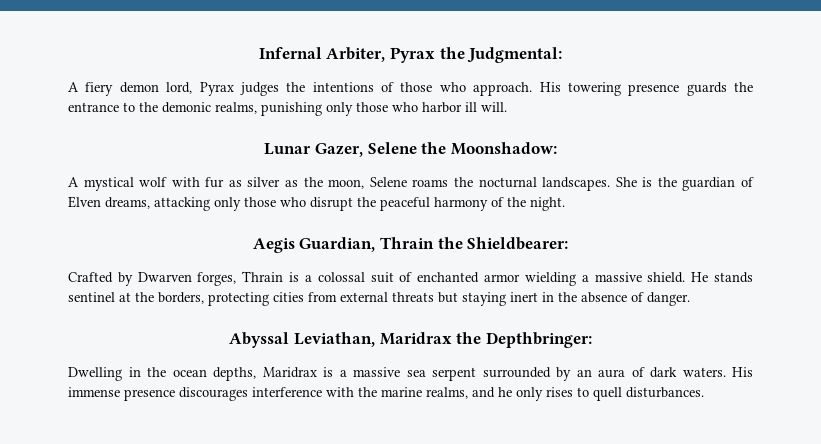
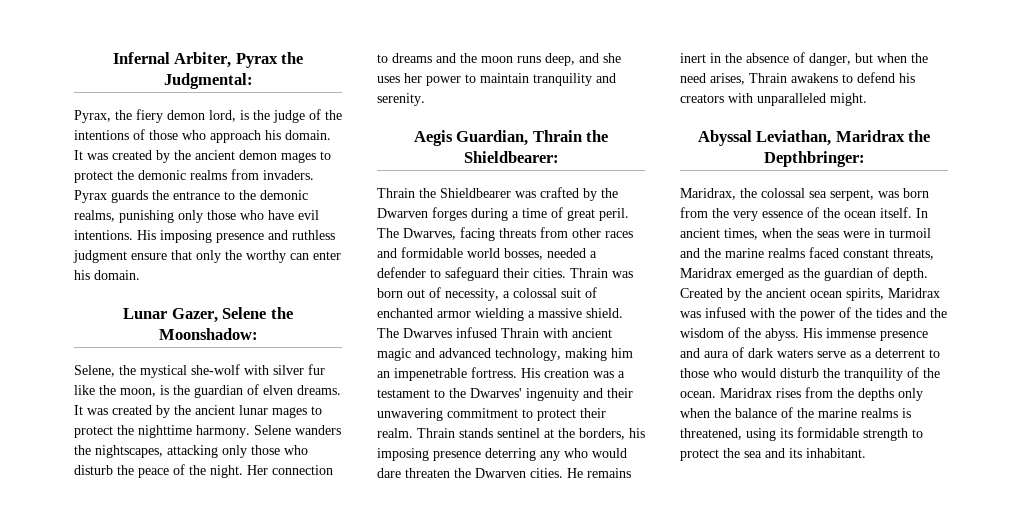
[68,82,79,92] A -> [74,110,132,123] Pyrax, the
[199,82,279,96] Pyrax judges -> [240,109,321,123] is the judge of
[473,82,680,96] approach. His towering presence -> [210,130,331,143] [74,150,331,163] [74,169,314,183] [74,190,107,203] approach his domain. It was created by the ancient demon mages to protect the demonic realms from invaders. Pyrax
[422,102,507,113] harbor ill will. -> [268,210,319,220] [74,230,335,243] [73,250,341,263] [74,270,140,280] have evil intentions. His imposing presence and ruthless judgment ensure that only the worthy can enter his domain.
[68,177,754,191] [68,196,565,211] A mystical wolf with fur as silver as the moon, Selene roams the nocturnal landscapes. She is the guardian of Elven dreams, attacking only those who disrupt the peaceful harmony of the night. -> [74,364,325,378] [74,384,341,398] [74,405,322,418] [74,425,341,438] [74,445,308,458] [74,464,333,478] [377,53,621,66] [377,73,616,86] [377,93,425,106] Selene, the mystical she-wolf with silver fur like the moon, is the guardian of elven dreams. It was created by the ancient lunar mages to protect the nighttime harmony. Selene wanders the nightscapes, attacking only those who disturb the peace of the night. Her connection to dreams and the moon runs deep, and she uses her power to maintain tranquility and serenity.
[68,271,300,286] Crafted by Dwarven forges, Thrain is -> [377,187,618,201] [377,207,629,221] [377,227,633,241] [377,247,597,260] [377,267,633,281] [377,287,499,301] Thrain the Shieldbearer was crafted by the Dwarven forges during a time of great peril. The Dwarves, facing threats from other races and formidable world bosses, needed a defender to safeguard their cities. Thrain was born out of necessity,
[691,272,709,282] He -> [377,327,612,338] [377,348,633,361] [377,367,625,381] [377,388,633,401] [377,408,606,421] [377,428,455,438] The Dwarves infused Thrain with ancient magic and advanced technology, making him an impenetrable fortress. His creation was a testament to the Dwarves' ingenuity and their unwavering commitment to protect their realm. Thrain
[208,292,506,306] protecting cities from external threats but staying -> [629,428,645,438] [377,448,627,461] [377,468,631,478] his imposing presence deterring any who would dare threaten the Dwarven cities. He remains
[647,292,690,306] danger. -> [809,53,928,66] [680,72,915,85] [680,93,867,106] danger, but when the need arises, Thrain awakens to defend his creators with unparalleled might.
[68,367,753,381] [68,387,704,401] Dwelling in the ocean depths, Maridrax is a massive sea serpent surrounded by an aura of dark waters. His immense presence discourages interference with the marine realms, and he only rises to quell disturbances. -> [680,188,929,201] [680,207,928,221] [680,228,931,240] [680,247,934,260] [680,267,928,281] [680,288,940,301] [680,307,947,321] [680,327,928,341] [680,347,940,358] [680,367,940,381] [680,387,923,401] [680,407,911,418] [680,427,923,441] [680,448,866,461] Maridrax, the colossal sea serpent, was born from the very essence of the ocean itself. In ancient times, when the seas were in turmoil and the marine realms faced constant threats, Maridrax emerged as the guardian of depth. Created by the ancient ocean spirits, Maridrax was infused with the power of the tides and the wisdom of the abyss. His immense presence and aura of dark waters serve as a deterrent to those who would disturb the tranquility of the ocean. Maridrax rises from the depths only when the balance of the marine realms is threatened, using its formidable strength to protect the sea and its inhabitant.

